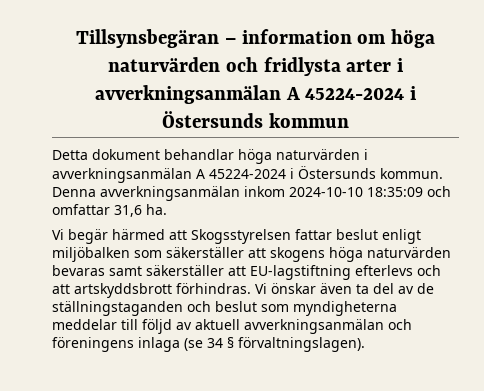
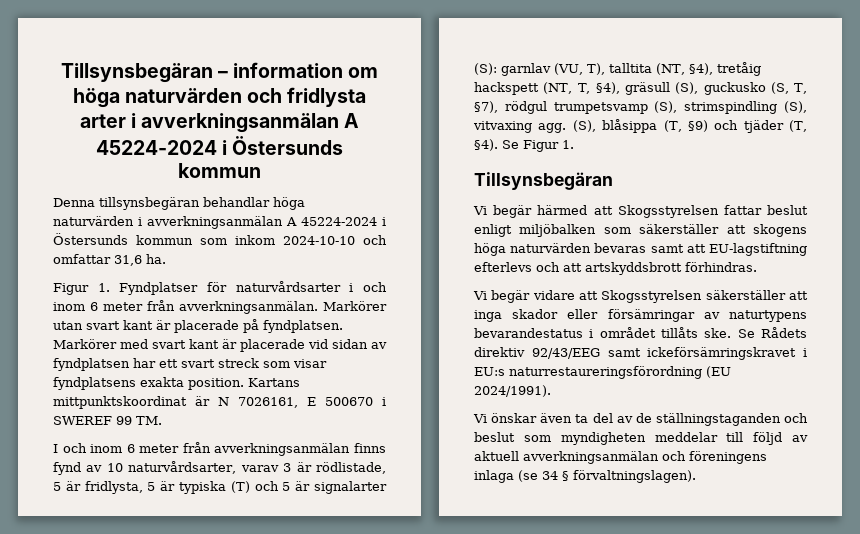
[52,149,160,160] Detta dokument -> [53,197,200,210] Denna tillsynsbegäran
[380,168,443,179] [52,186,240,201] kommun. Denna avverkningsanmälan -> [136,235,227,245] kommun som
[367,187,423,197] 18:35:09 -> (355, 240) none
(167, 209) none -> [53,281,387,295] [53,300,387,314] [53,319,343,333] [53,339,387,352] [53,358,327,371] [53,377,300,390] [53,396,386,409] [53,416,162,425] [53,442,386,456] [53,461,386,475] [53,481,388,494] [474,62,761,76] [474,82,808,95] [474,101,807,114] [473,119,808,133] [474,139,574,152] [474,172,613,190] // Figur 1. Fyndplatser för naturvårdsarter i och inom 6 meter från avverkningsanmälan. Markörer utan svart kant är placerade på fyndplatsen. Markörer med svart kant är placerade vid sidan av fyndplatsen har ett svart streck som visar fyndplatsens exakta position. Kartans mittpunktskoordinat är N 7026161, E 500670 i SWEREF 99 TM. // I och inom 6 meter från avverkningsanmälan finns fynd av 10 naturvårdsarter, varav 3 är rödlistade, 5 är fridlysta, 5 är typiska (T) och 5 är signalarter (S): garnlav (VU, T), talltita (NT, §4), tretåig hackspett (NT, T, §4), gräsull (S), guckusko (S, T, §7), rödgul trumpetsvamp (S), strimspindling (S), vitvaxing agg. (S), blåsippa (T, §9) och tjäder (T, §4). Se Figur 1. // Tillsynsbegäran
[146,265,224,276] säkerställer -> (684, 248) none
(251, 288) none -> [473,290,808,303] [474,309,807,322] [474,327,807,338] [474,347,807,360] [474,366,731,379] [474,385,551,397] // Vi begär vidare att Skogsstyrelsen säkerställer att inga skador eller försämringar av naturtypens bevarandestatus i området tillåts ske. Se Rådets direktiv 92/43/EEG samt ickeförsämringskravet i EU:s naturrestaureringsförordning (EU 2024/1991). //
[293,301,397,316] myndigheterna -> [560,432,646,445] myndigheten

